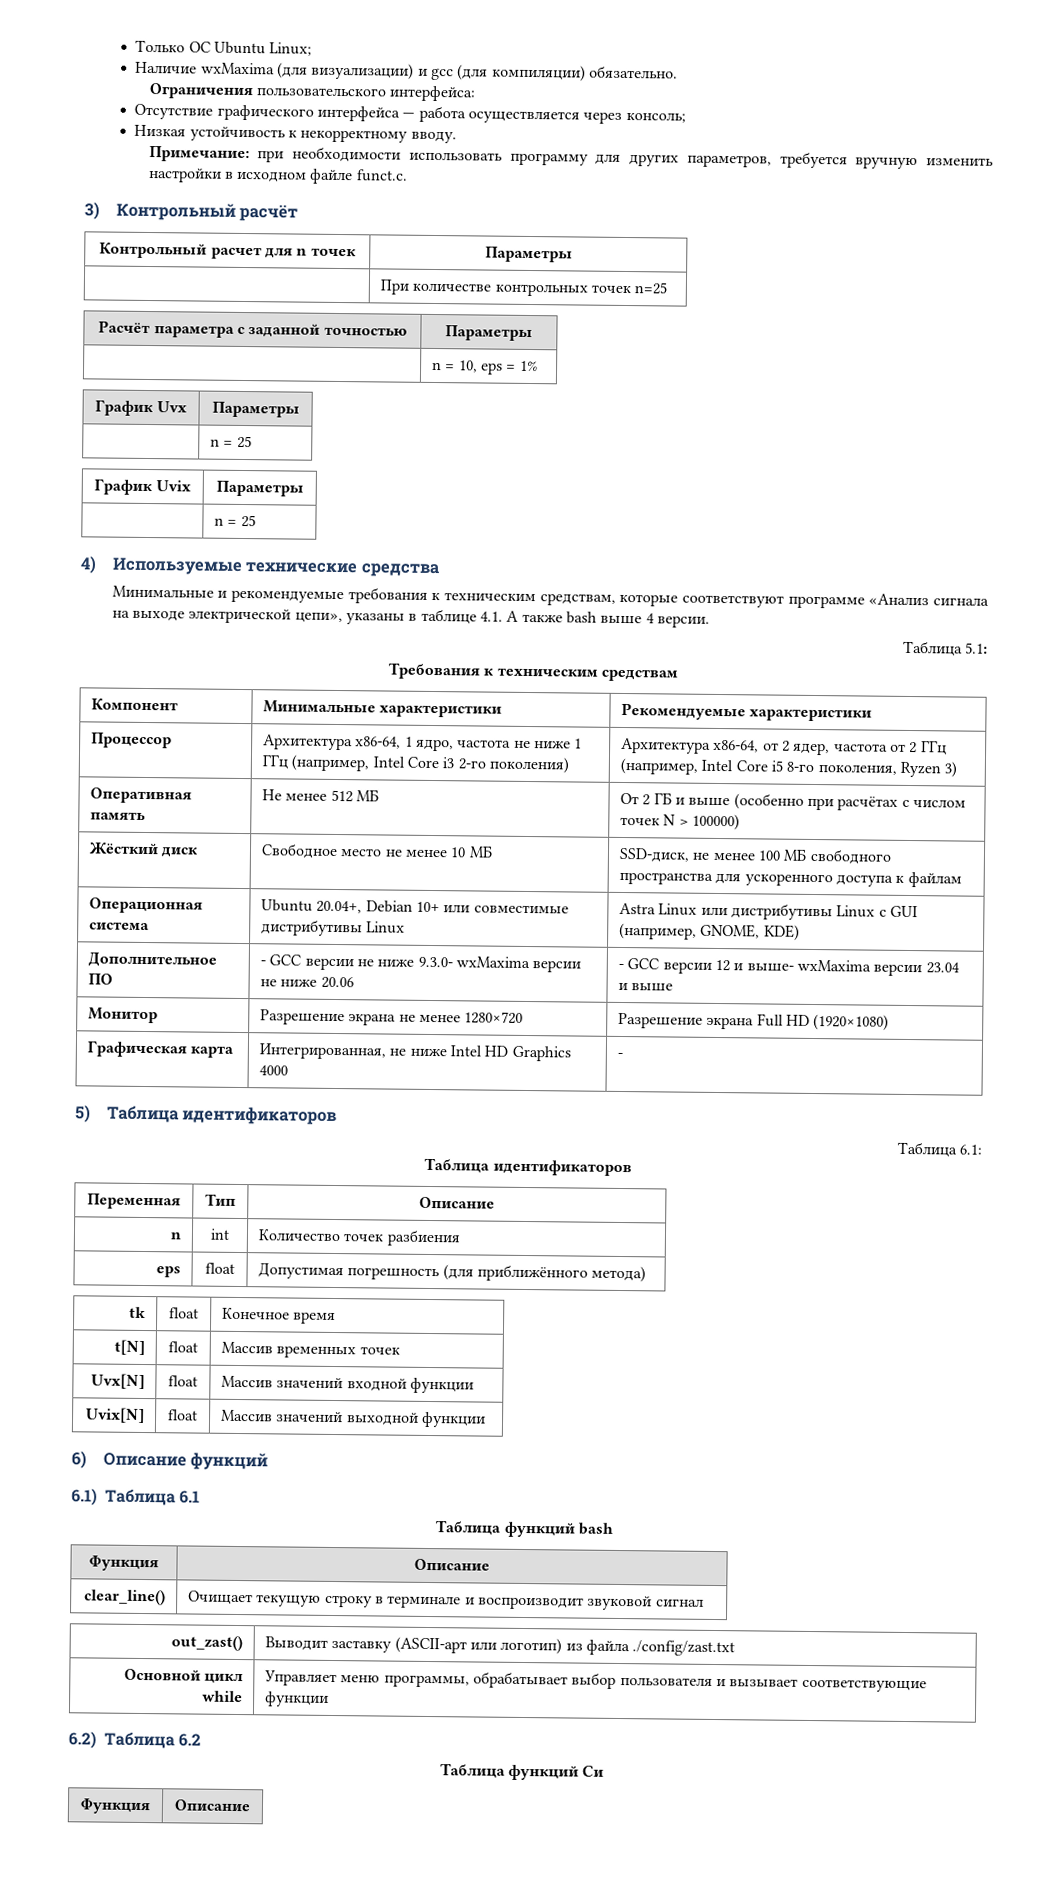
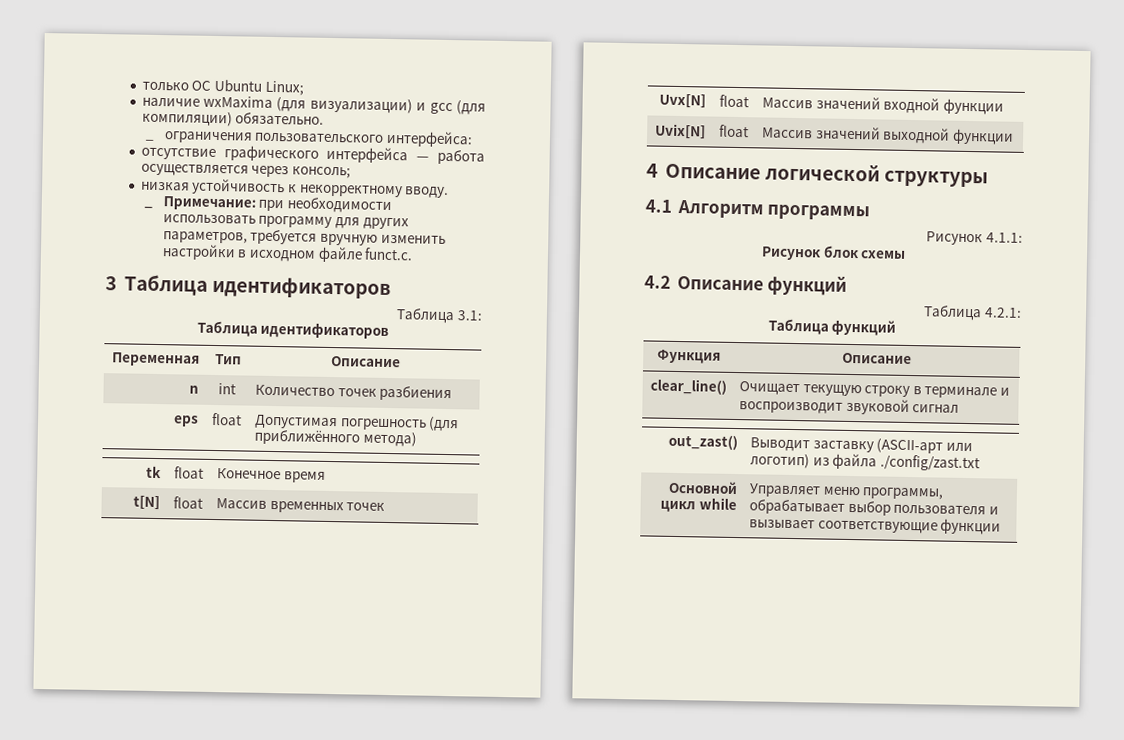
[135,39,186,53] Только -> [141,81,189,91] только
[135,61,198,74] Наличие -> [141,97,200,107] наличие
[148,82,254,100] Ограничения -> [144,131,253,144] _ ограничения
[134,103,214,120] Отсутствие -> [140,147,216,160] отсутствие
[134,124,187,137] Низкая -> [140,181,190,191] низкая
(457, 137) none -> [143,205,153,209] _
[84,202,299,222] [99,242,357,260] [484,246,573,263] [380,279,668,297] [98,320,407,338] [445,325,533,342] [432,360,538,375] [95,399,187,417] [211,401,300,418] [210,435,252,449] [94,478,191,496] [215,480,304,497] [214,514,256,528] [80,556,440,578] [111,585,989,609] [111,608,710,628] [902,640,989,657] [388,662,678,682] [91,698,179,712] [263,700,503,718] [621,702,873,722] [91,732,173,749] [263,734,583,752] [262,754,570,774] [621,737,947,756] [620,757,958,778] [90,787,193,804] [90,811,147,821] [262,789,380,803] [620,792,966,811] [620,813,741,831] [88,842,200,858] [261,843,493,860] [619,847,892,865] [619,871,962,888] [89,897,204,914] [89,921,151,931] [261,899,569,914] [261,919,406,937] [619,902,919,921] [619,922,800,941] [88,952,218,968] [88,973,114,985] [260,954,582,973] [260,976,354,989] [618,958,960,977] [618,982,674,992] [88,1007,159,1024] [260,1009,524,1026] [618,1012,890,1031] [87,1040,235,1058] [259,1043,571,1062] [259,1065,289,1076] [617,1052,624,1059] [75,1105,91,1123] 3) Контрольный расчёт // Контрольный расчет для n точек | Параметры // | При количестве контрольных точек n=25 // Расчёт параметра с заданной точностью | Параметры // | n = 10, eps = 1% // График Uvx | Параметры // | n = 25 // График Uvix | Параметры // | n = 25 // 4) Используемые технические средства // Минимальные и рекомендуемые требования к техническим средствам, которые соответствуют программе «Анализ сигнала на выходе электрической цепи», указаны в таблице 4.1. А также bash выше 4 версии. // Таблица 5.1: // Требования к техническим средствам // Компонент | Минимальные характеристики | Рекомендуемые характеристики // Процессор | Архитектура x86-64, 1 ядро, частота не ниже 1 ГГц (например, Intel Core i3 2-го поколения) | Архитектура x86-64, от 2 ядер, частота от 2 ГГц (например, Intel Core i5 8-го поколения, Ryzen 3) // Оперативная память | Не менее 512 МБ | От 2 ГБ и выше (особенно при расчётах с числом точек N > 100000) // Жёсткий диск | Свободное место не менее 10 МБ | SSD-диск, не менее 100 МБ свободного пространства для ускоренного доступа к файлам // Операционная система | Ubuntu 20.04+, Debian 10+ или совместимые дистрибутивы Linux | Astra Linux или дистрибутивы Linux с GUI (например, GNOME, KDE) // Дополнительное ПО | - GCC версии не ниже 9.3.0- wxMaxima версии не ниже 20.06 | - GCC версии 12 и выше- wxMaxima версии 23.04 и выше // Монитор | Разрешение экрана не менее 1280×720 | Разрешение экрана Full HD (1920×1080) // Графическая карта | Интегрированная, не ниже Intel HD Graphics 4000 | - // 5) -> [105,276,117,291] 3
[959,1144,983,1155] 6.1: -> [457,310,483,321] 3.1:
[71,1451,269,1471] [71,1488,201,1506] [435,1520,613,1538] 6) Описание функций // 6.1) Таблица 6.1 // Таблица функций bash -> [646,163,990,188] [645,199,871,221] [926,231,1023,246] [760,245,907,261] [644,275,848,296] [923,305,1022,321] [767,318,897,336] 4 Описание логической структуры // 4.1 Алгоритм программы // Рисунок 4.1.1: // Рисунок блок схемы // 4.2 Описание функций // Таблица 4.2.1: // Таблица функций
[68,1731,202,1749] [439,1763,605,1781] [80,1798,151,1815] [174,1799,251,1812] // 6.2) Таблица 6.2 // Таблица функций Си // Функция | Описание -> (1002, 526) none

